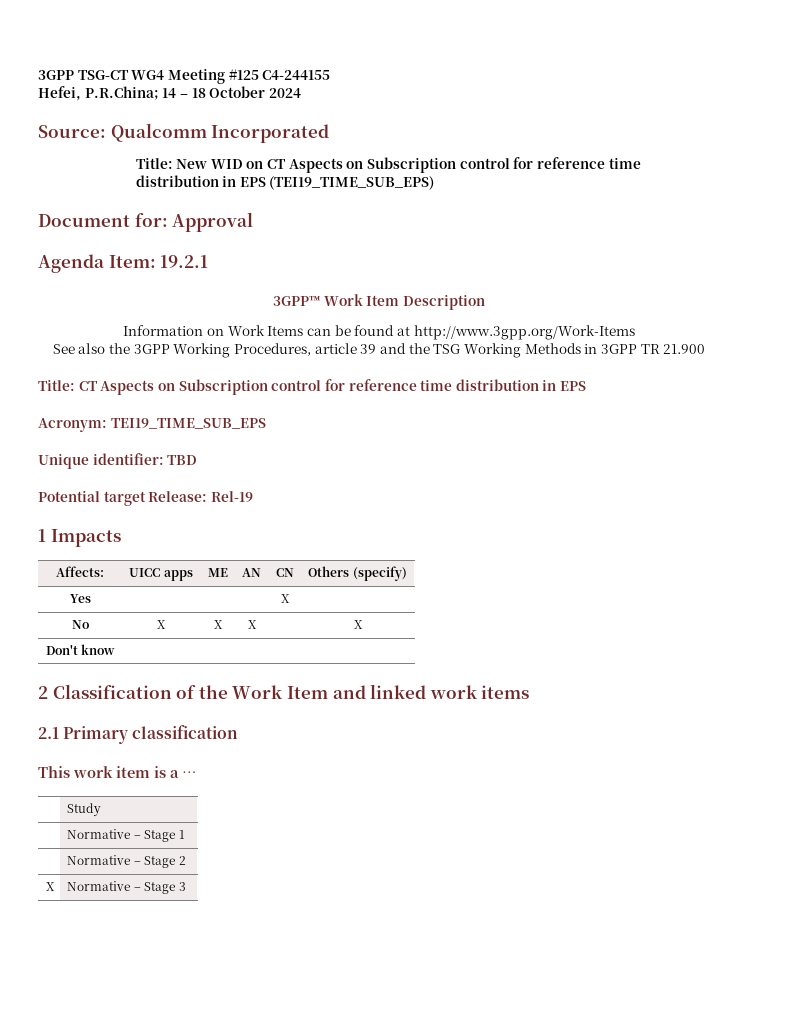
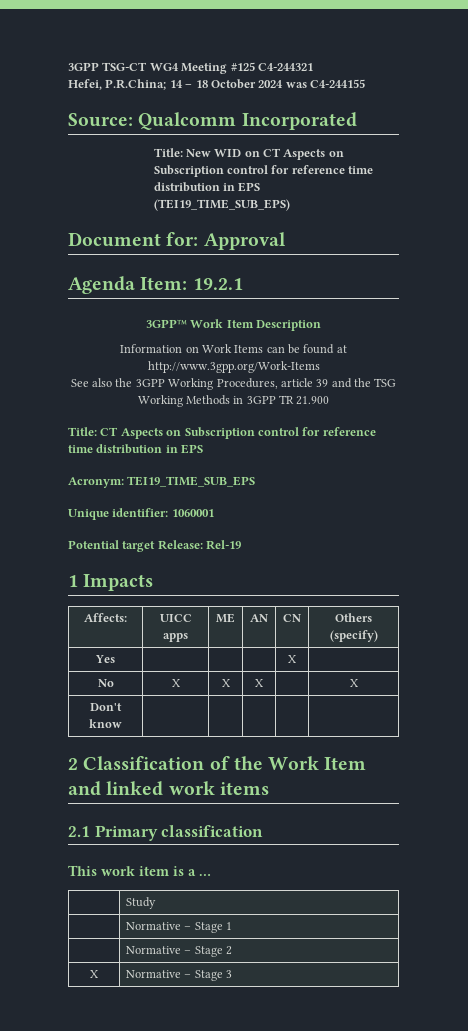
[262,70,331,80] C4-244155 -> [257,63,313,71] C4-244321
(301, 93) none -> [285,79,365,88] was C4-244155
[167,455,198,465] TBD -> [171,509,214,517] 1060001

